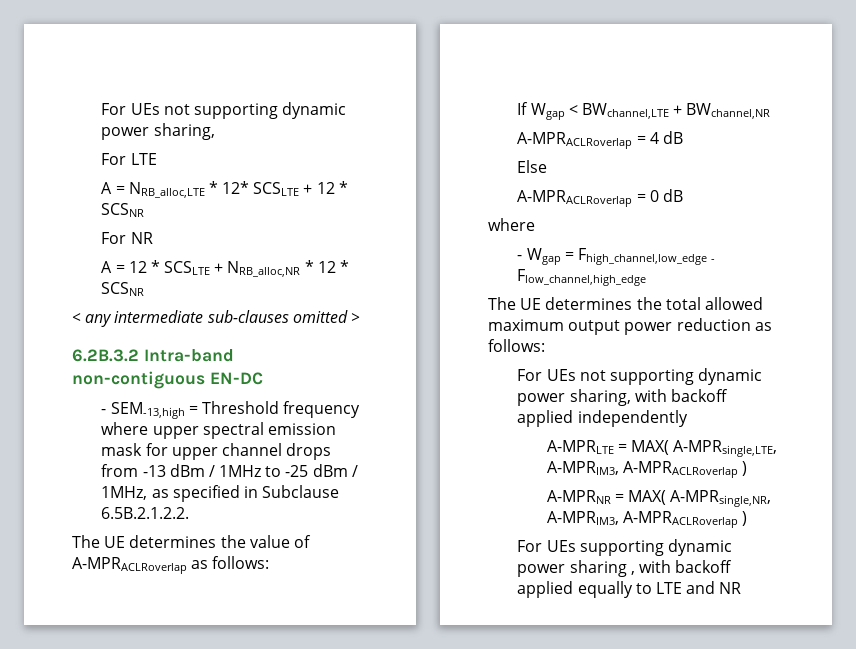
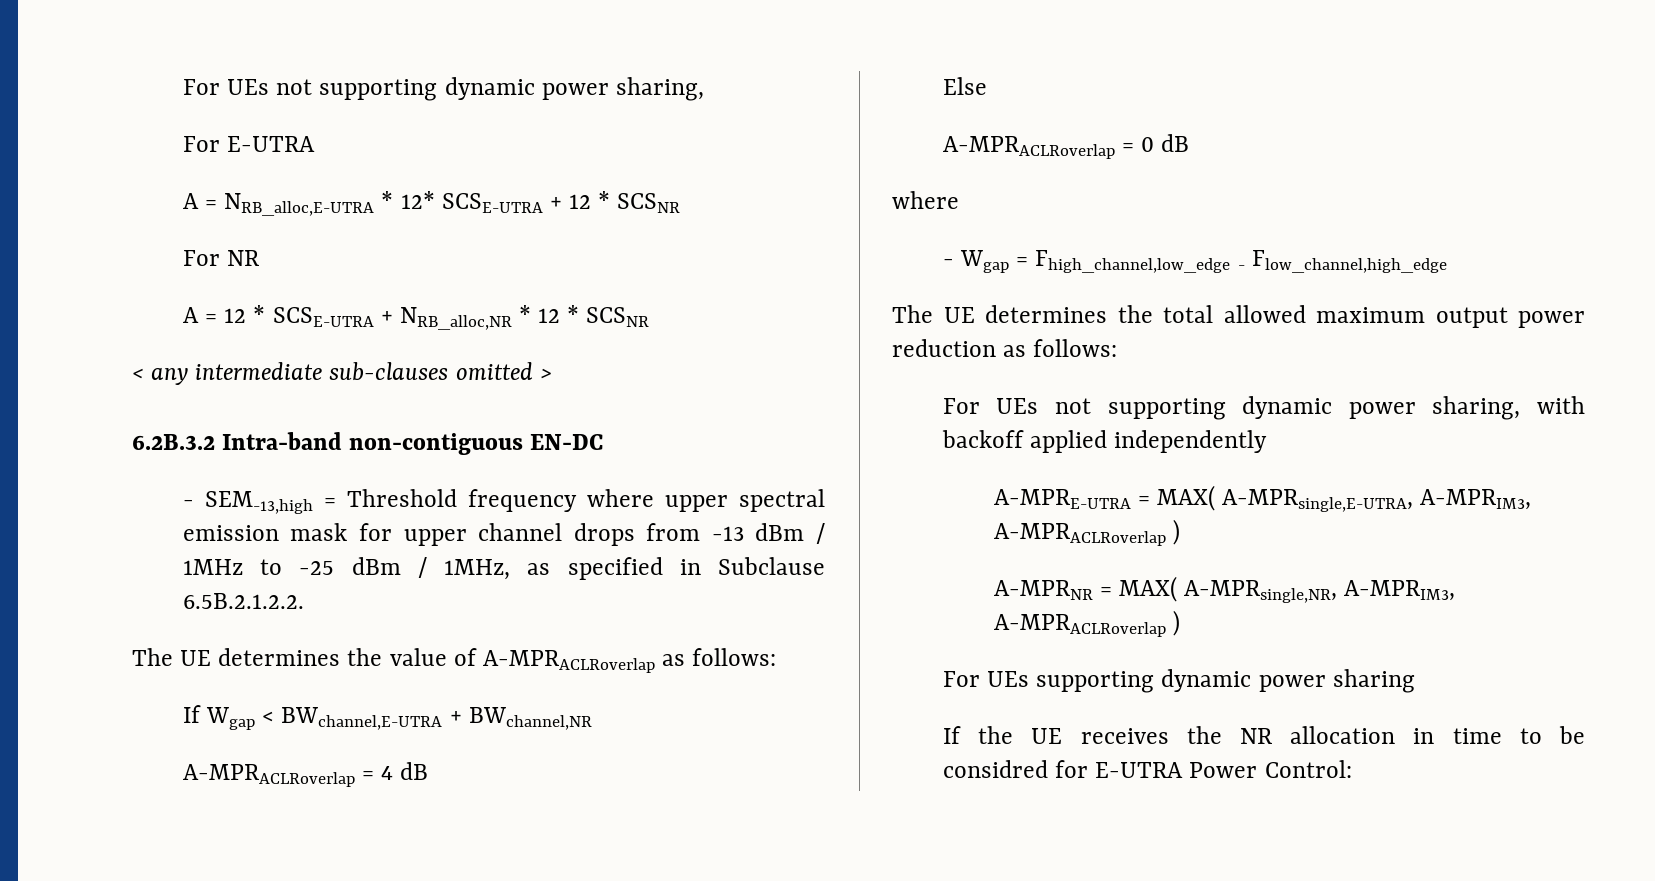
[130,153,157,165] [101,182,205,198] LTE // A = NRB_alloc,LTE -> [227,136,316,152] [182,193,375,216] E-UTRA // A = NRB_alloc,E-UTRA
[253,182,300,196] SCSLTE -> [441,193,543,213] SCSE-UTRA
[164,261,211,275] SCSLTE -> [272,307,374,327] SCSE-UTRA
[581,103,669,119] BWchannel,LTE -> [281,707,443,730] BWchannel,E-UTRA
[546,440,778,457] A-MPRLTE = MAX( A-MPRsingle,LTE, -> [993,485,1414,512] A-MPRE-UTRA = MAX( A-MPRsingle,E-UTRA,
[630,560,733,575] [517,581,742,598] , with backoff applied equally to LTE and NR -> [942,726,1585,744] [942,760,1352,778] // If the UE receives the NR allocation in time to be considred for E-UTRA Power Control:

